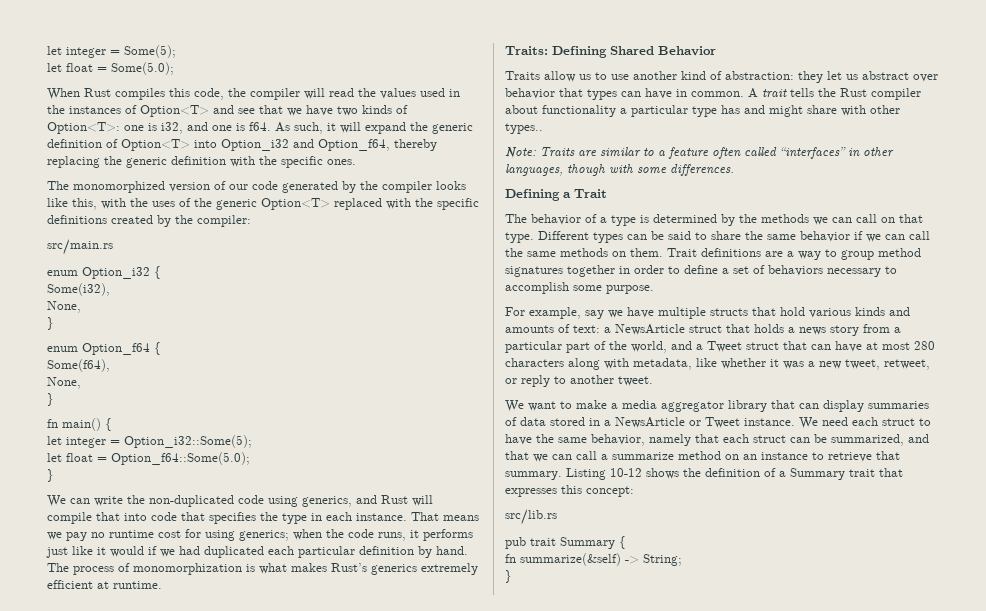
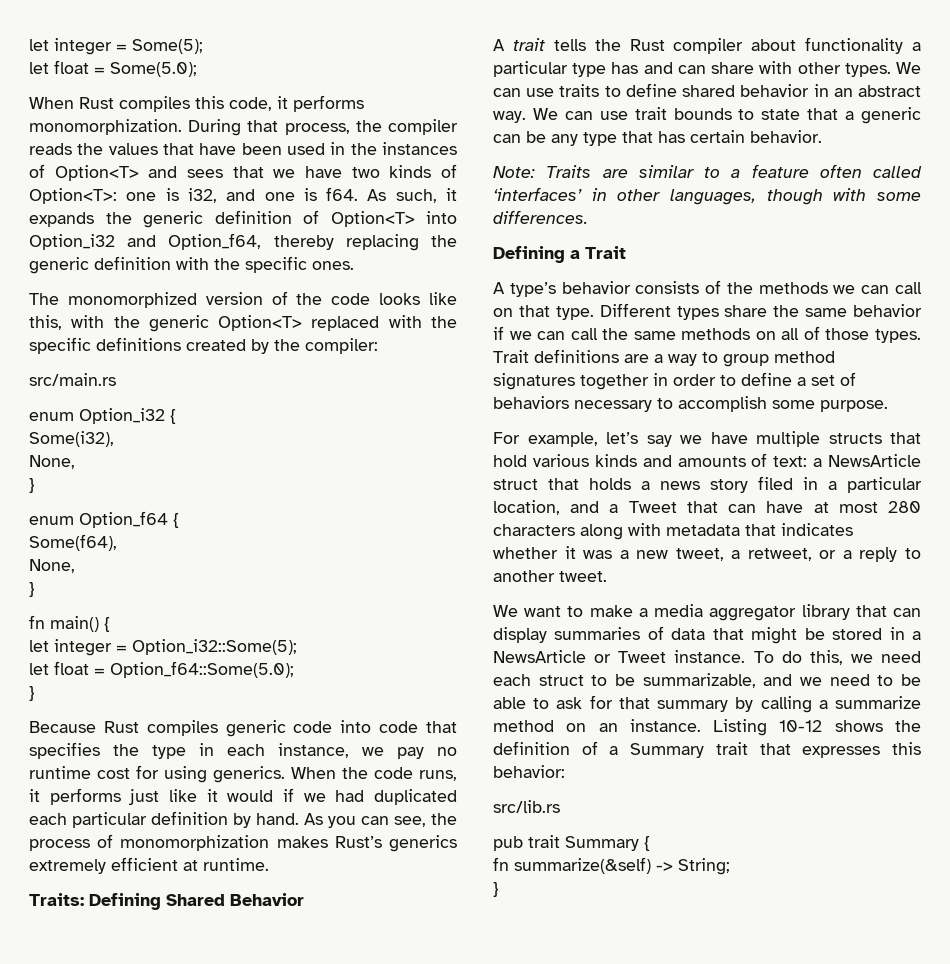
[228,88,416,100] the compiler will read the values -> [277,95,364,112] [29,119,458,136] [29,143,282,155] it performs monomorphization. During that process, the compiler reads the values that have been
[238,108,255,114] see -> [187,169,223,178] sees
[340,122,406,134] will expand -> [29,212,94,227] expands
[229,181,432,193] our code generated by the compiler -> [296,293,371,305] the code
[152,198,212,207] uses of the -> (140, 322) none
[47,495,433,507] [47,512,120,524] We can write the non-duplicated code using generics, and Rust will compile that -> [29,720,333,737] Because Rust compiles generic code
[356,512,479,521] instance. That means -> [278,743,349,758] instance,
[239,529,322,541] generics; when -> [213,766,336,783] generics. When
[47,563,69,572] The -> [304,813,457,828] As you can see, the
[246,563,287,574] is what -> (270, 843) none
[505,71,938,83] [505,88,744,100] Traits allow us to use another kind of abstraction: they let us abstract over behavior that types can have in common. -> (304, 899) none
[769,105,803,117] might -> [677,65,706,74] can
[505,123,543,134] types.. -> [844,62,921,77] [493,83,921,97] [493,107,921,124] [493,130,822,146] types. We can use traits to define shared behavior in an abstract way. We can use trait bounds to state that a generic can be any type that has certain behavior.
[780,147,846,159] “interfaces” -> [493,187,582,201] ‘interfaces’
[505,214,735,226] The behavior of a type is determined by -> [493,280,722,297] A type’s behavior consists of
[627,231,707,240] can be said to -> (719, 313) none
[630,248,663,257] them. -> [781,326,921,343] all of those types.
(581, 313) none -> [606,432,638,444] let’s
[863,324,901,333] [505,341,667,353] from a particular part of the world, -> [758,476,922,493] [493,500,560,515] filed in a particular location,
[746,342,779,350] struct -> (677, 507) none
[633,358,717,370] metadata, like -> [666,523,853,536] metadata that indicates
(880, 364) none -> [731,550,741,559] a
(517, 381) none -> [842,550,852,559] a
(546, 421) none -> [712,627,825,644] that might be
[799,417,931,429] [505,434,929,446] [505,451,597,462] We need each struct to have the same behavior, namely that each struct can be summarized, and that we can call -> [753,650,921,665] [493,673,921,688] [493,695,812,713] To do this, we need each struct to be summarizable, and we need to be able to ask for that summary by calling
[761,451,900,462] [505,471,562,480] instance to retrieve that summary. -> [629,719,701,732] instance.
[586,486,634,497] concept: -> [493,765,565,778] behavior:

